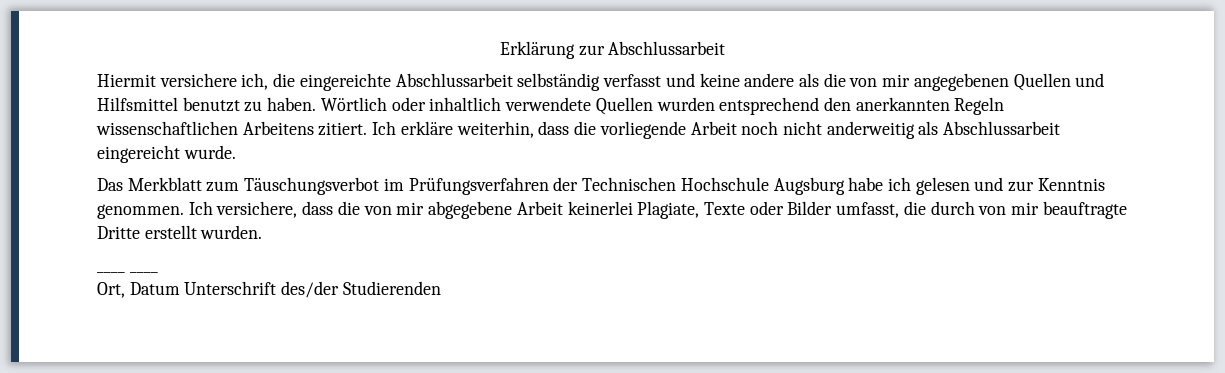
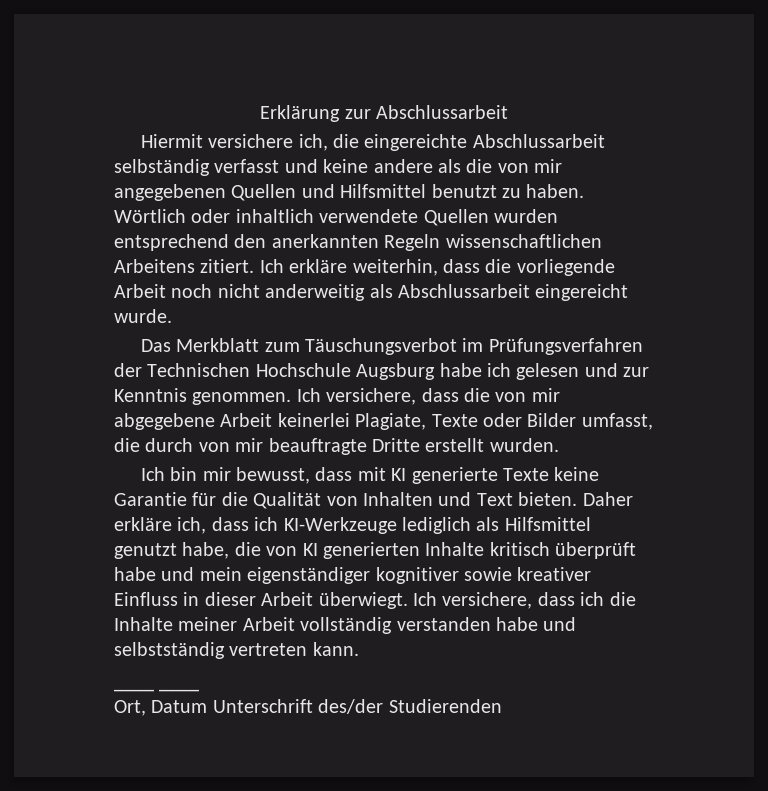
(263, 232) none -> [140,467,600,484] [114,492,633,509] [114,517,591,534] [114,542,637,559] [114,567,592,584] [114,592,636,609] [114,617,577,634] [114,642,359,659] // Ich bin mir bewusst, dass mit KI generierte Texte keine Garantie für die Qualität von Inhalten und Text bieten. Daher erkläre ich, dass ich KI-Werkzeuge lediglich als Hilfsmittel genutzt habe, die von KI generierten Inhalte kritisch überprüft habe und mein eigenständiger kognitiver sowie kreativer Einfluss in dieser Arbeit überwiegt. Ich versichere, dass ich die Inhalte meiner Arbeit vollständig verstanden habe und selbstständig vertreten kann.

